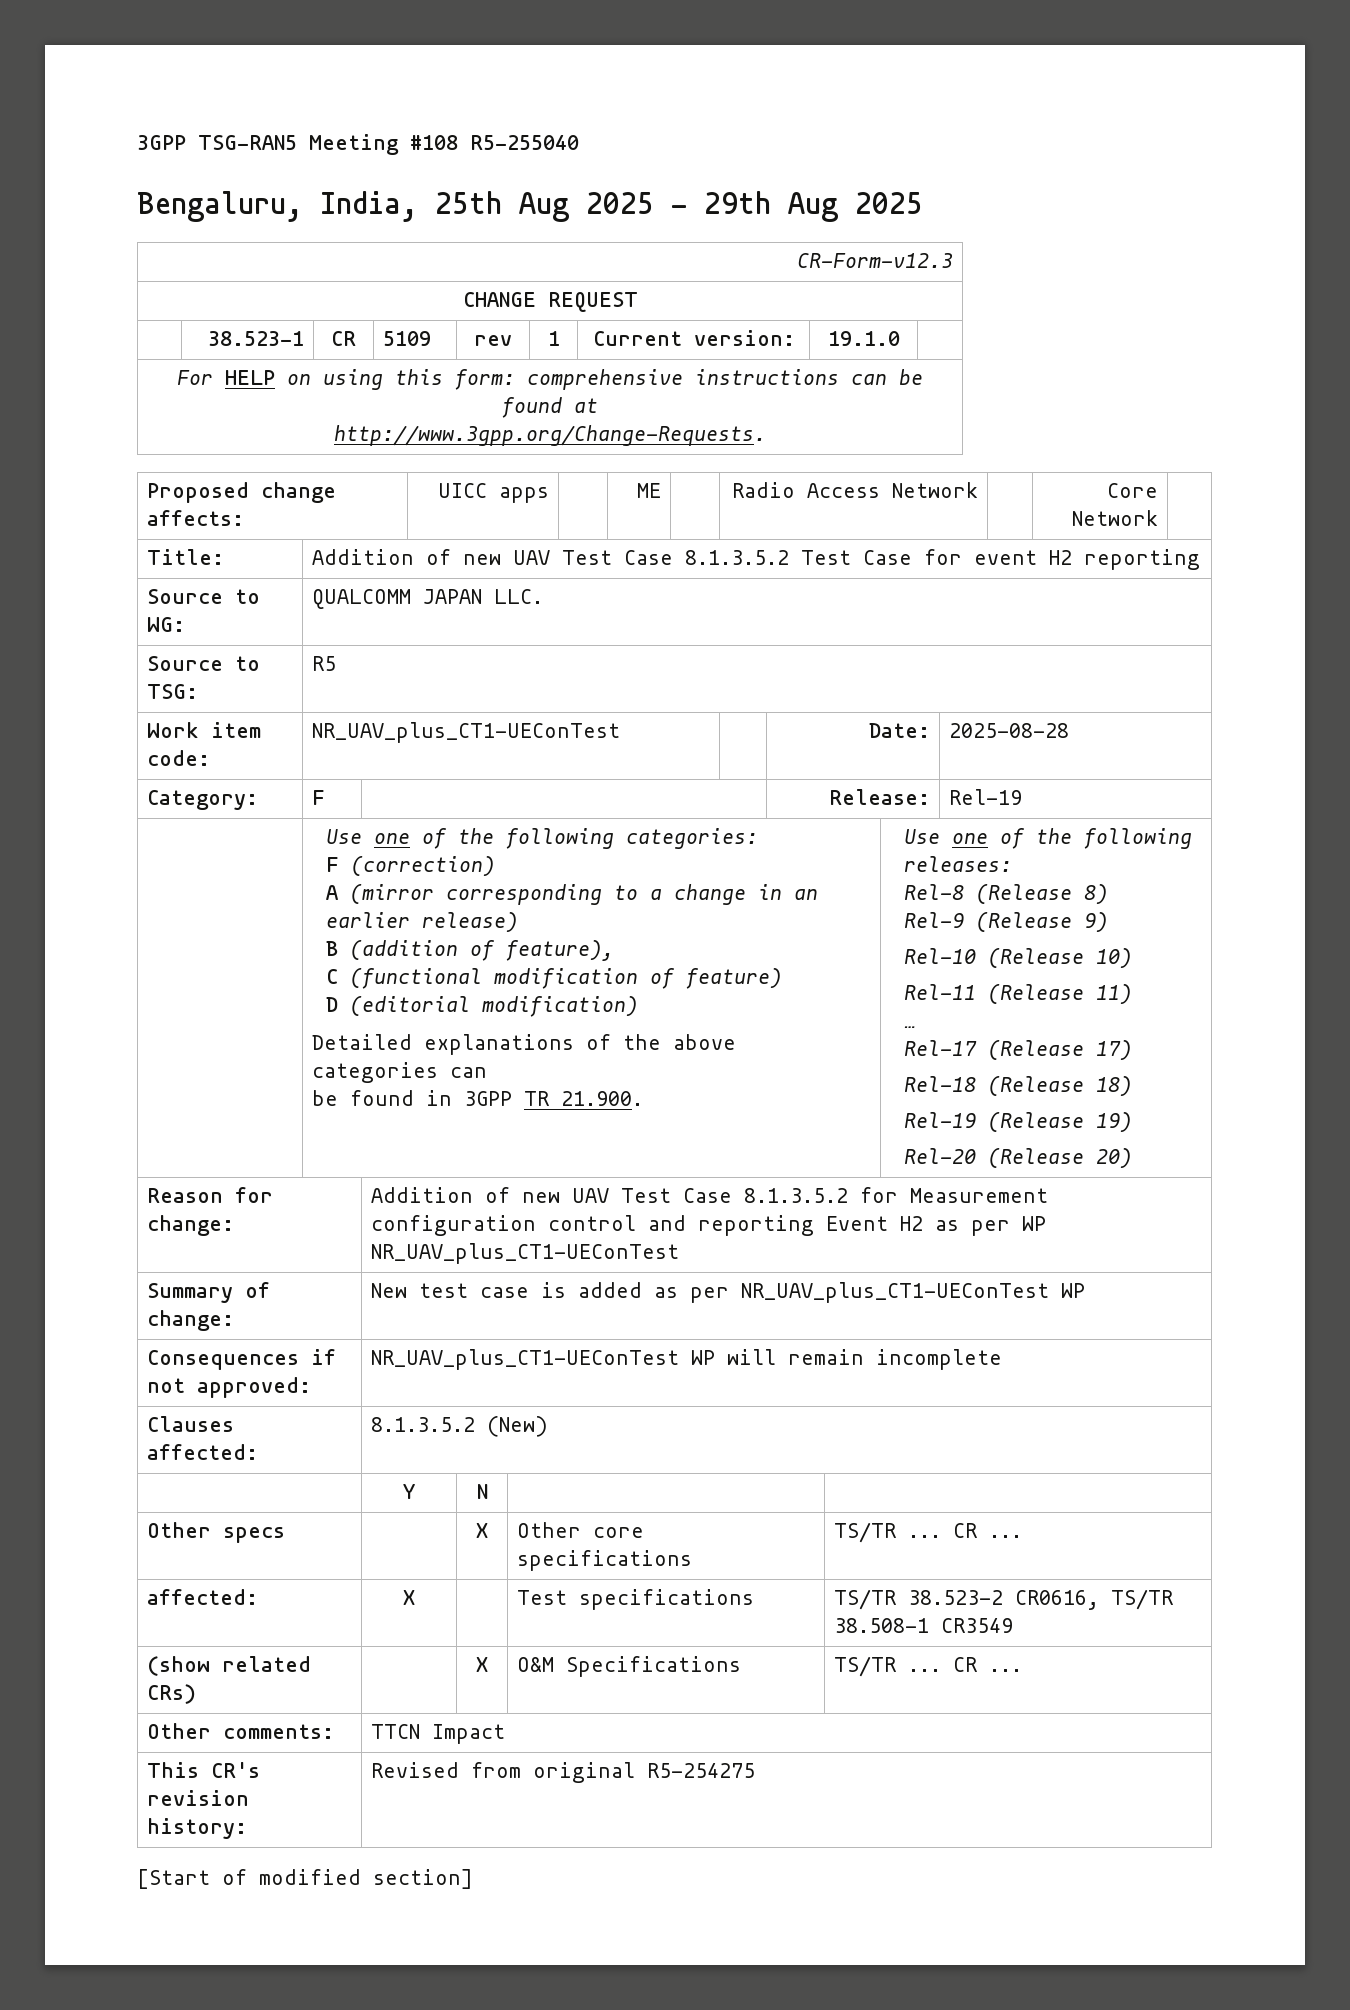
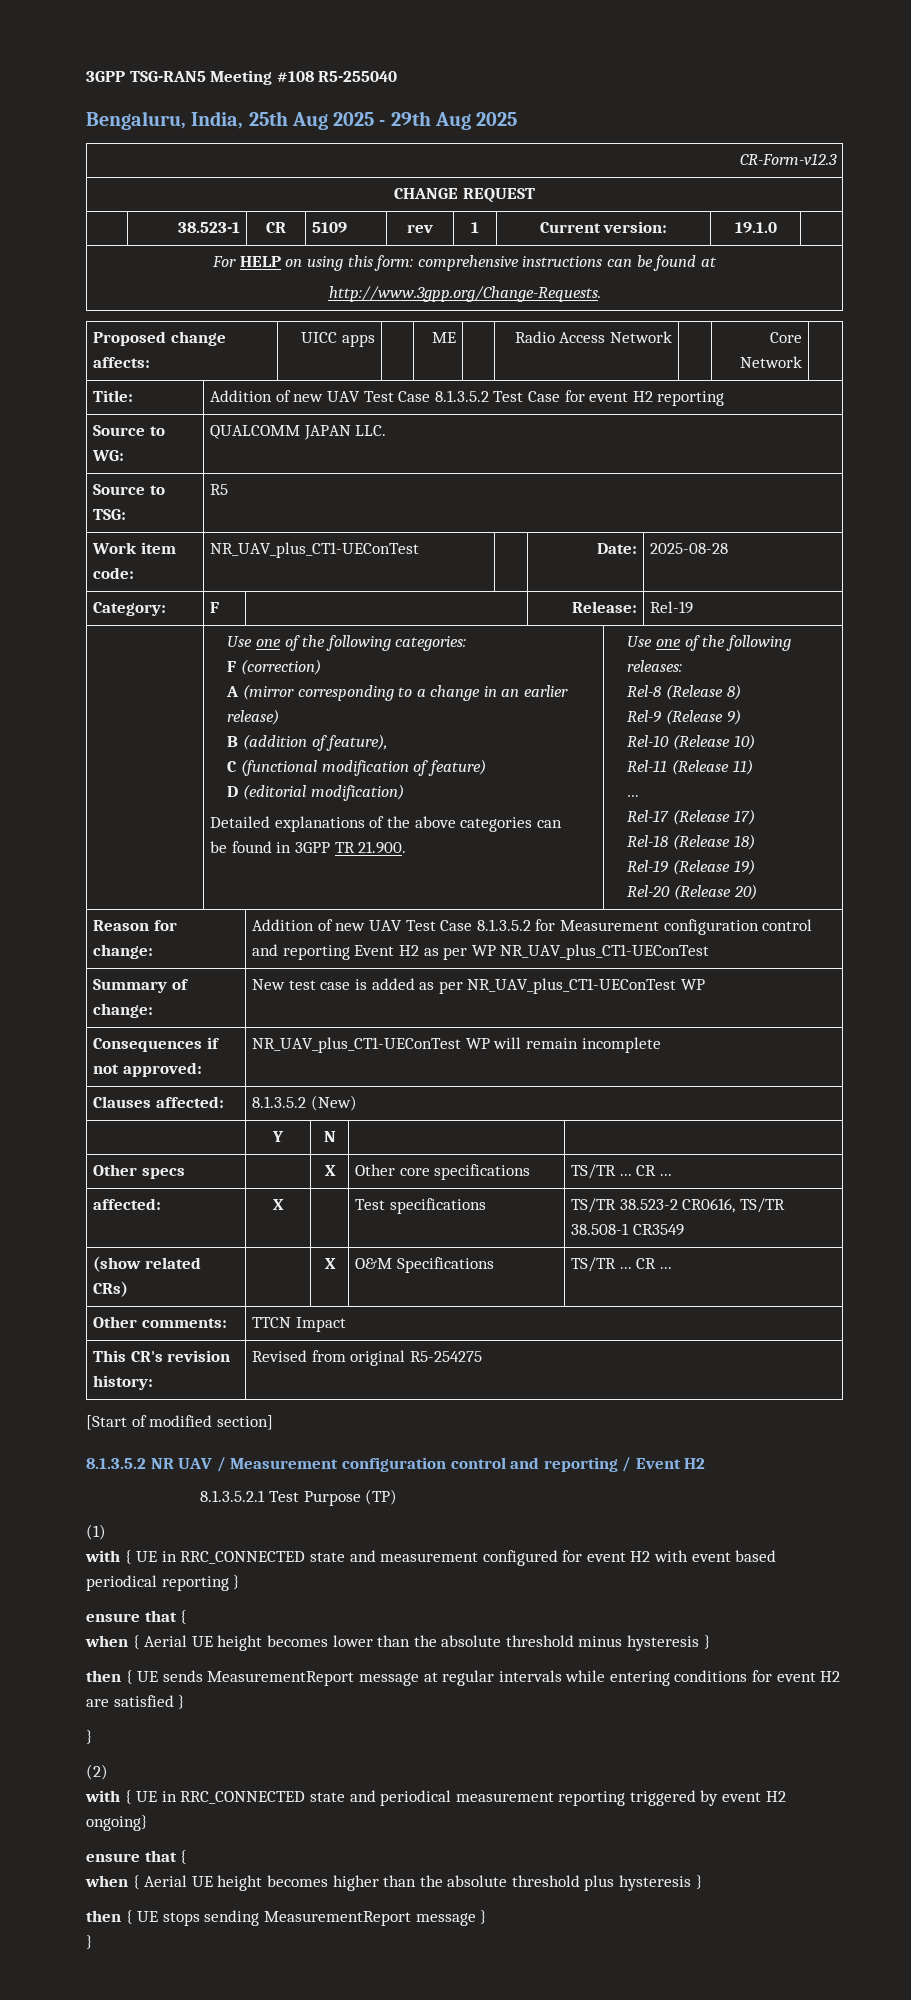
(473, 1879) none -> [86,1457,706,1472] [200,1489,398,1506] [86,1524,106,1540] [85,1550,777,1566] [86,1575,241,1591] [86,1610,188,1624] [85,1635,711,1651] [86,1670,841,1686] [86,1695,186,1709] [86,1730,93,1744] [86,1764,108,1780] [85,1790,786,1806] [86,1815,148,1831] [86,1850,188,1864] [85,1875,703,1891] [86,1910,488,1926] [86,1935,93,1949] // 8.1.3.5.2 NR UAV / Measurement configuration control and reporting / Event H2 // 8.1.3.5.2.1 Test Purpose (TP) // (1) // with { UE in RRC_CONNECTED state and measurement configured for event H2 with event based periodical reporting } // ensure that { // when { Aerial UE height becomes lower than the absolute threshold minus hysteresis } // then { UE sends MeasurementReport message at regular intervals while entering conditions for event H2 are satisfied } // } // (2) // with { UE in RRC_CONNECTED state and periodical measurement reporting triggered by event H2 ongoing} // ensure that { // when { Aerial UE height becomes higher than the absolute threshold plus hysteresis } // then { UE stops sending MeasurementReport message } // }

